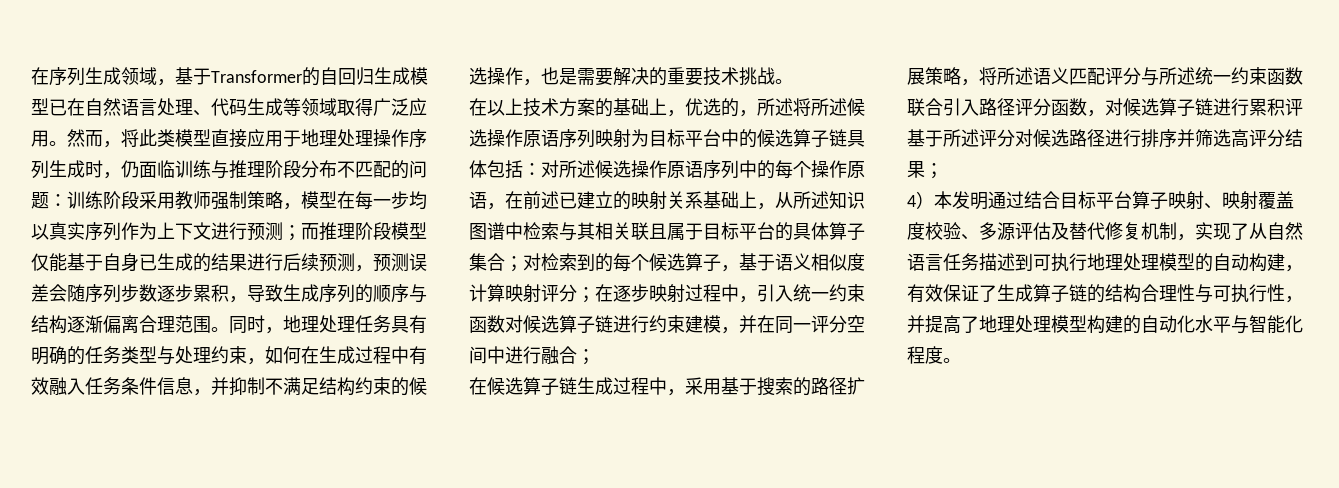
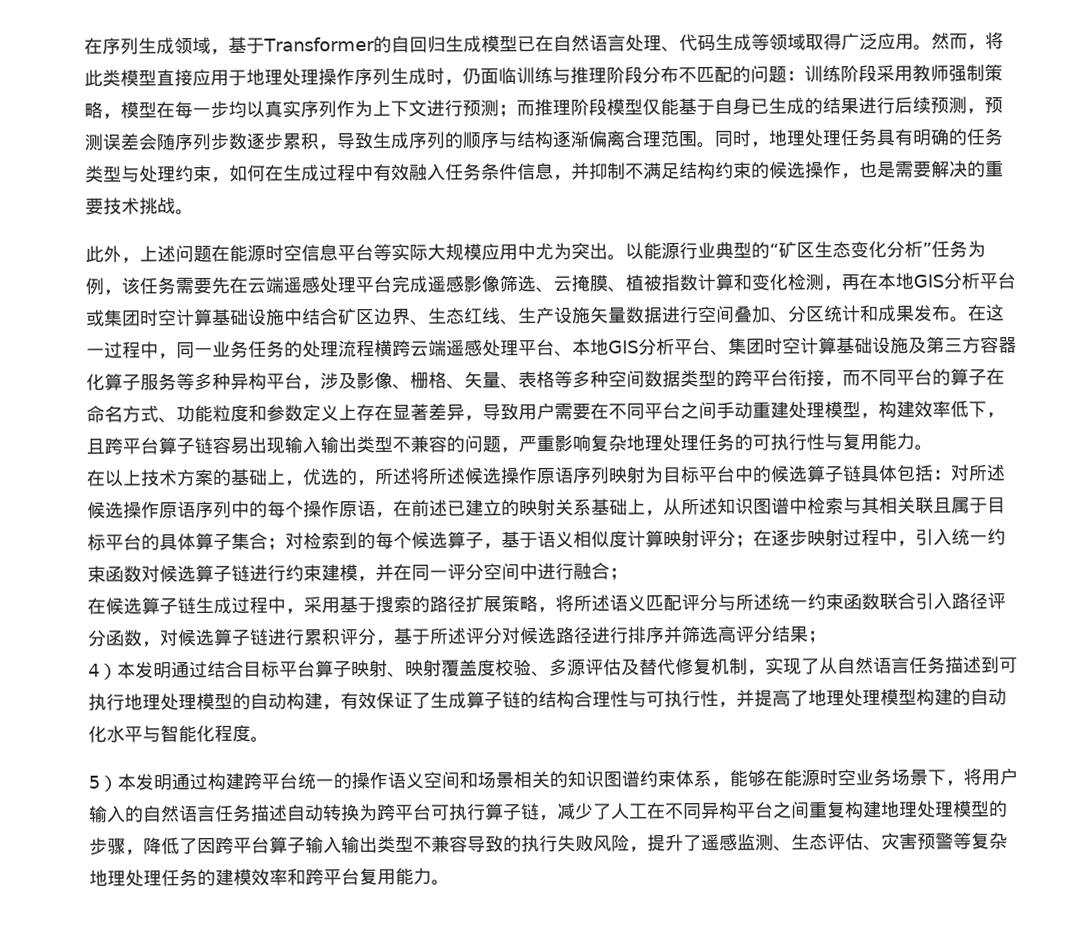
(793, 81) none -> [85,240,986,264] [85,272,1016,296] [85,304,1005,327] [86,336,1017,360] [86,368,1005,391] [86,400,1005,424] [86,432,933,455] // 此外，上述问题在能源时空信息平台等实际大规模应用中尤为突出。以能源行业典型的“矿区生态变化分析”任务为例，该任务需要先在云端遥感处理平台完成遥感影像筛选、云掩膜、植被指数计算和变化检测，再在本地GIS分析平台或集团时空计算基础设施中结合矿区边界、生态红线、生产设施矢量数据进行空间叠加、分区统计和成果发布。在这一过程中，同一业务任务的处理流程横跨云端遥感处理平台、本地GIS分析平台、集团时空计算基础设施及第三方容器化算子服务等多种异构平台，涉及影像、栅格、矢量、表格等多种空间数据类型的跨平台衔接，而不同平台的算子在命名方式、功能粒度和参数定义上存在显著差异，导致用户需要在不同平台之间手动重建处理模型，构建效率低下，且跨平台算子链容易出现输入输出类型不兼容的问题，严重影响复杂地理处理任务的可执行性与复用能力。
(1303, 107) none -> [357,627,395,646] 分，
(961, 360) none -> [88,768,1018,792] [89,800,1008,823] [89,832,1008,856] [89,867,450,887] // 5）本发明通过构建跨平台统一的操作语义空间和场景相关的知识图谱约束体系，能够在能源时空业务场景下，将用户输入的自然语言任务描述自动转换为跨平台可执行算子链，减少了人工在不同异构平台之间重复构建地理处理模型的步骤，降低了因跨平台算子输入输出类型不兼容导致的执行失败风险，提升了遥感监测、生态评估、灾害预警等复杂地理处理任务的建模效率和跨平台复用能力。

